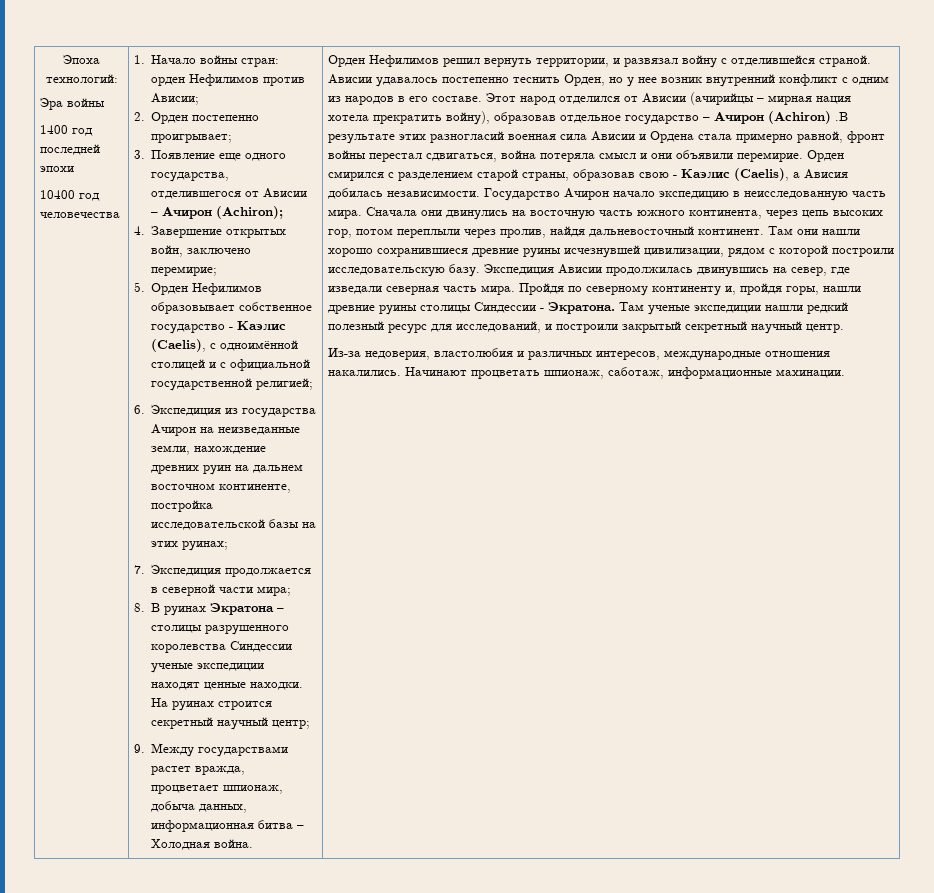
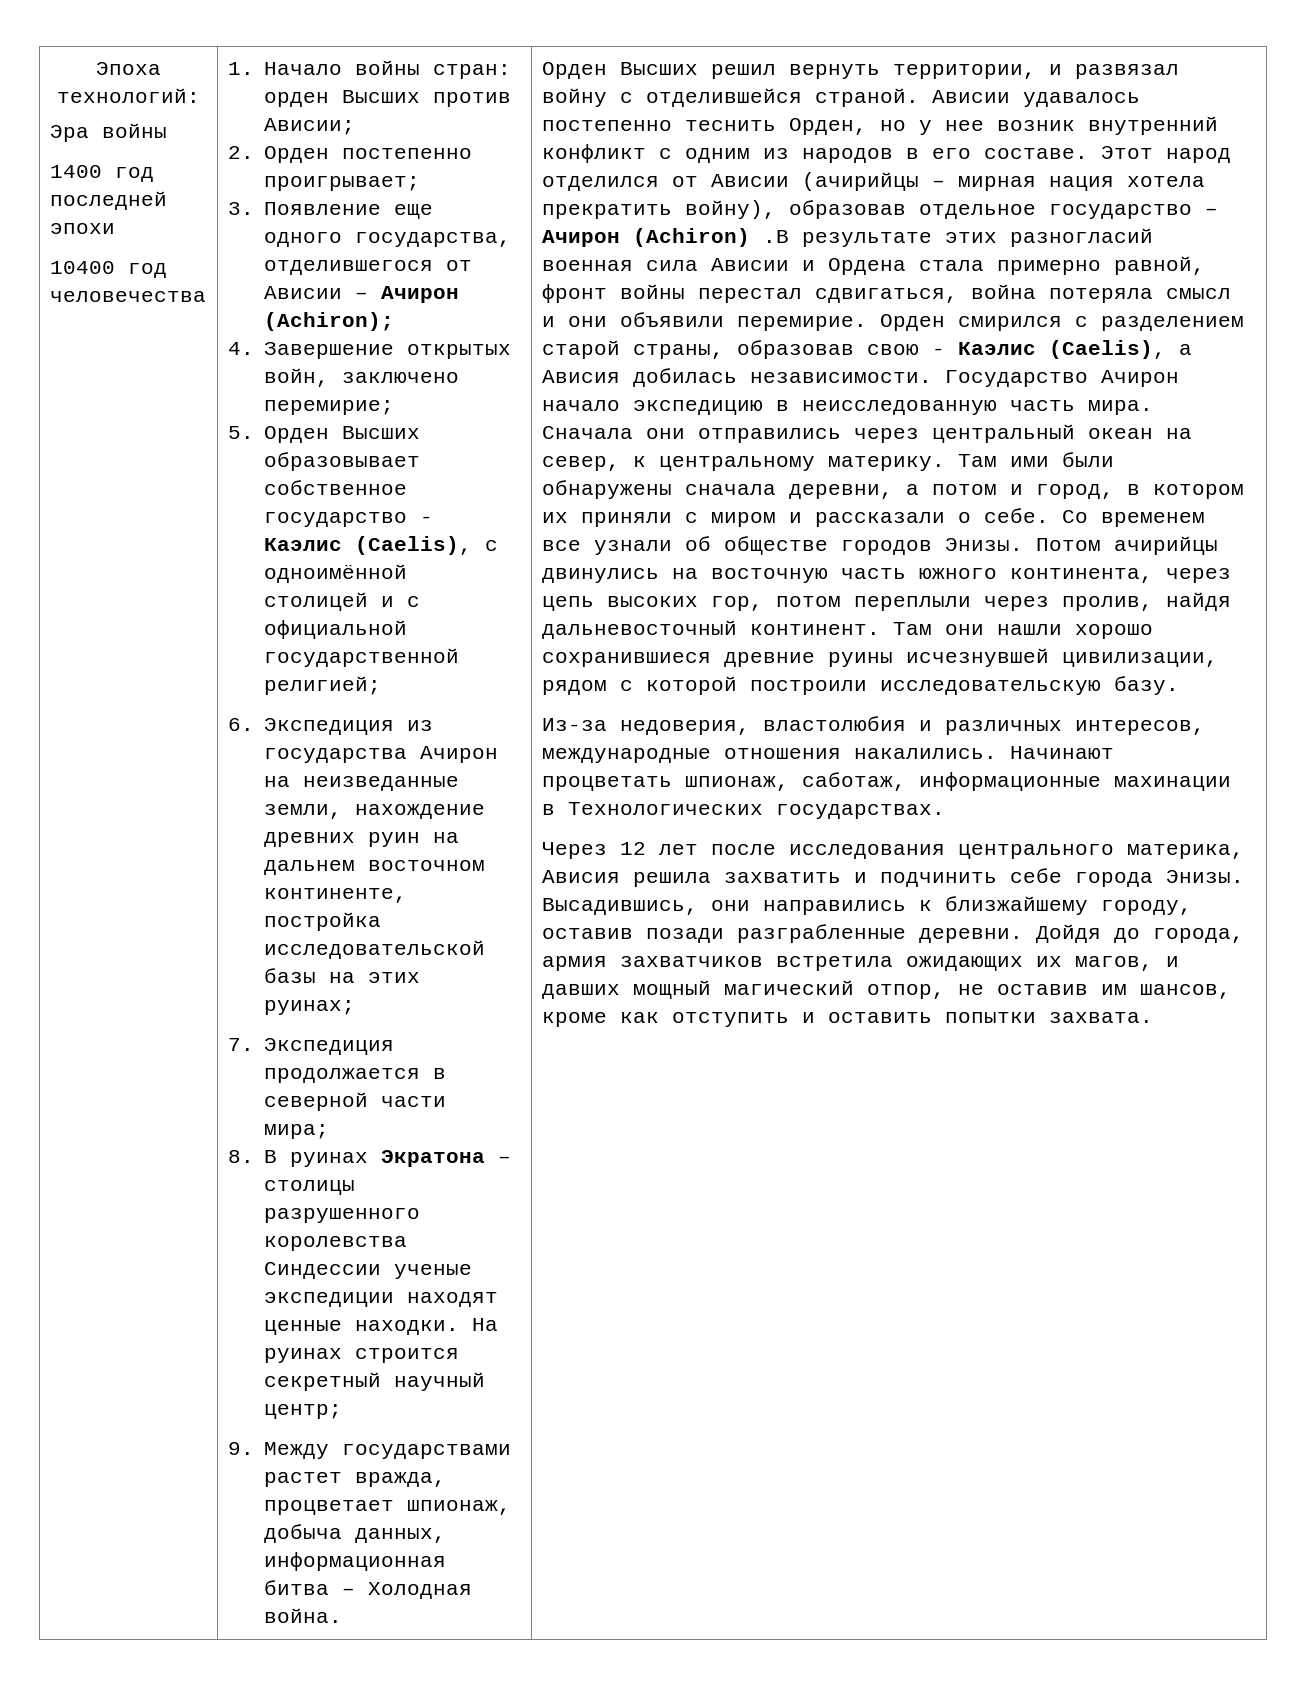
[189,74,260,86] Нефилимов -> [342,90,421,103] Высших
[192,283,263,295] Нефилимов -> [342,426,421,439] Высших
[368,55,439,67] Нефилимов -> [619,62,698,75] Высших
(442, 213) none -> [697,424,1192,443] [541,452,1114,471] [541,480,1244,499] [541,508,1205,527] [541,536,1218,555] отправились через центральный океан на север, к центральному материку. Там ими были обнаружены сначала деревни, а потом и город, в котором их приняли с миром и рассказали о себе. Со временем все узнали об обществе городов Энизы. Потом ачирийцы
[483,264,850,277] [327,283,861,296] [327,302,848,315] [327,321,844,334] Экспедиция Ависии продолжилась двинувшись на север, где изведали северная часть мира. Пройдя по северному континенту и, пройдя горы, нашли древние руины столицы Синдессии - Экратона. Там ученые экспедиции нашли редкий полезный ресурс для исследований, и построили закрытый секретный научный центр. -> (1179, 685) none
[775,369,845,378] махинации. -> [1113,776,1231,791] [541,802,945,819] [541,842,1244,859] [541,868,1244,887] [541,896,1192,915] [541,924,1244,943] [541,956,1179,971] [541,980,1231,999] [541,1012,1153,1027] махинации в Технологических государствах. // Через 12 лет после исследования центрального материка, Ависия решила захватить и подчинить себе города Энизы. Высадившись, они направились к близжайшему городу, оставив позади разграбленные деревни. Дойдя до города, армия захватчиков встретила ожидающих их магов, и давших мощный магический отпор, не оставив им шансов, кроме как отступить и оставить попытки захвата.

